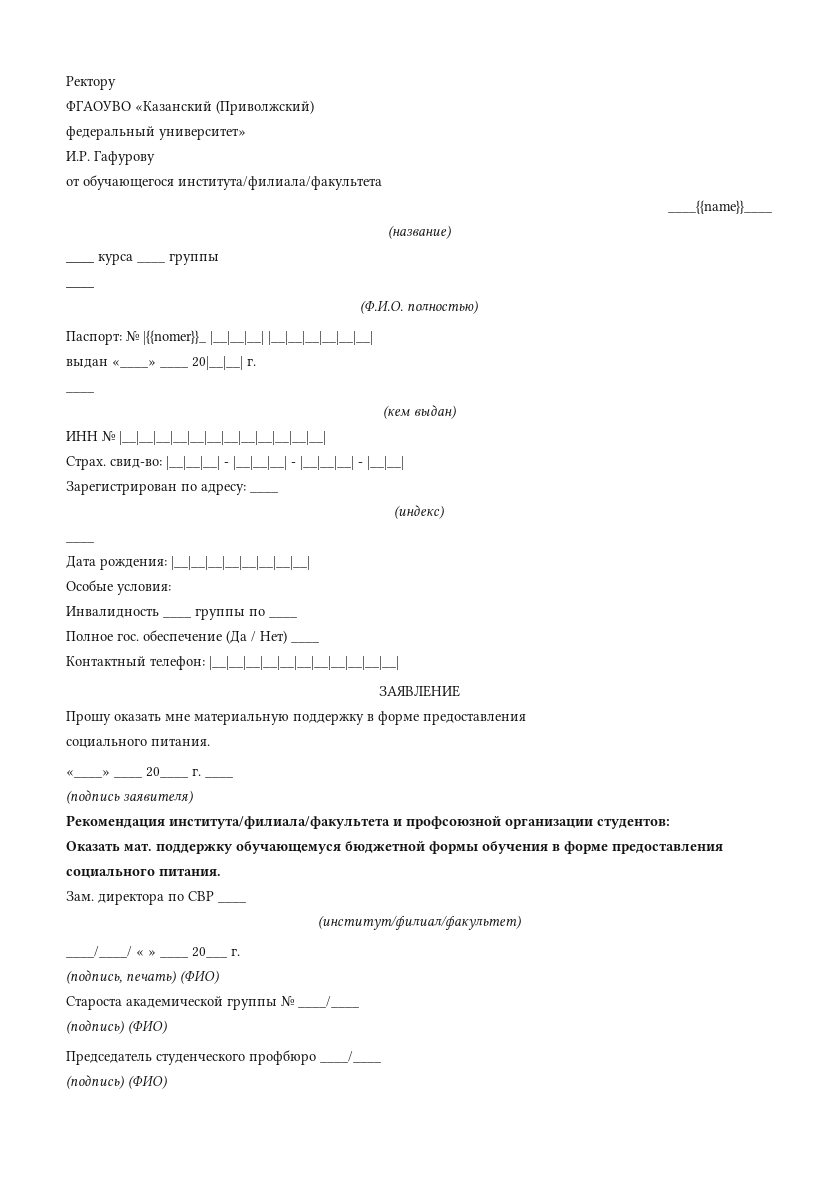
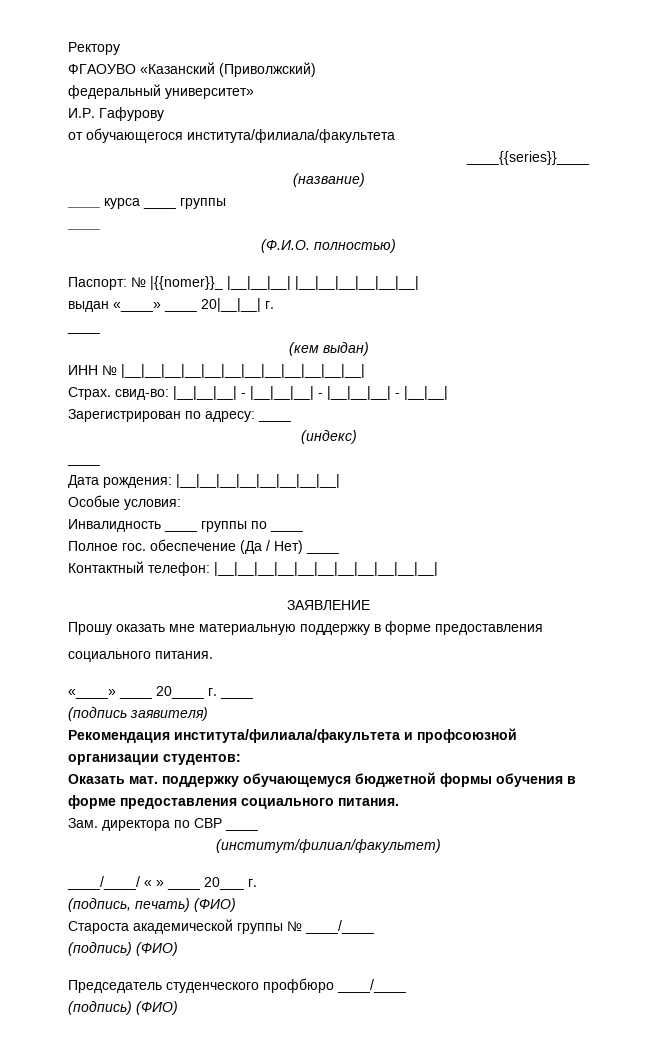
[668,200,773,214] ____{{name}}____ -> [466,151,589,165] ____{{series}}____

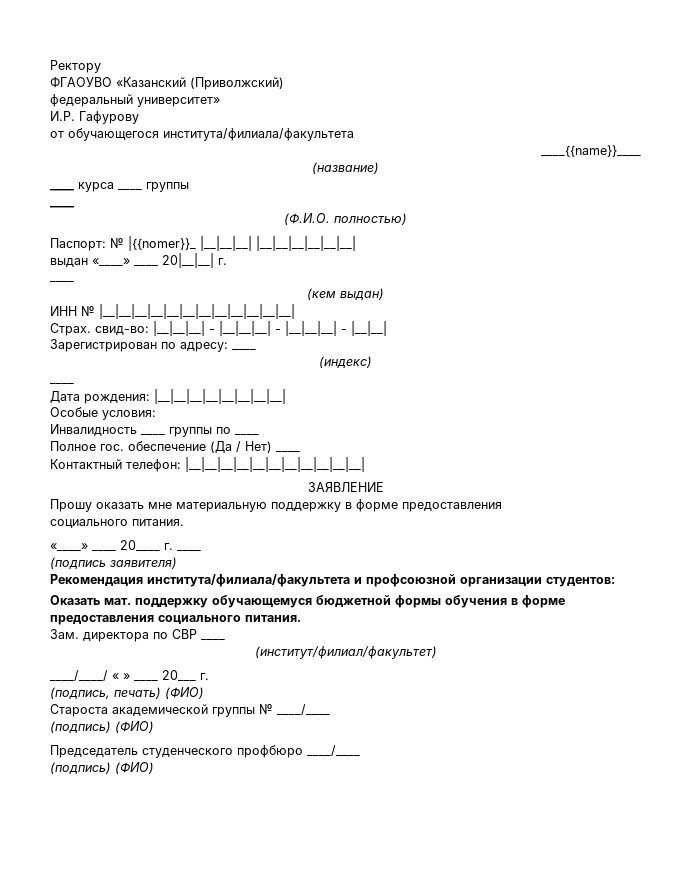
[466,151,589,165] ____{{series}}____ -> [541,145,641,157] ____{{name}}____

